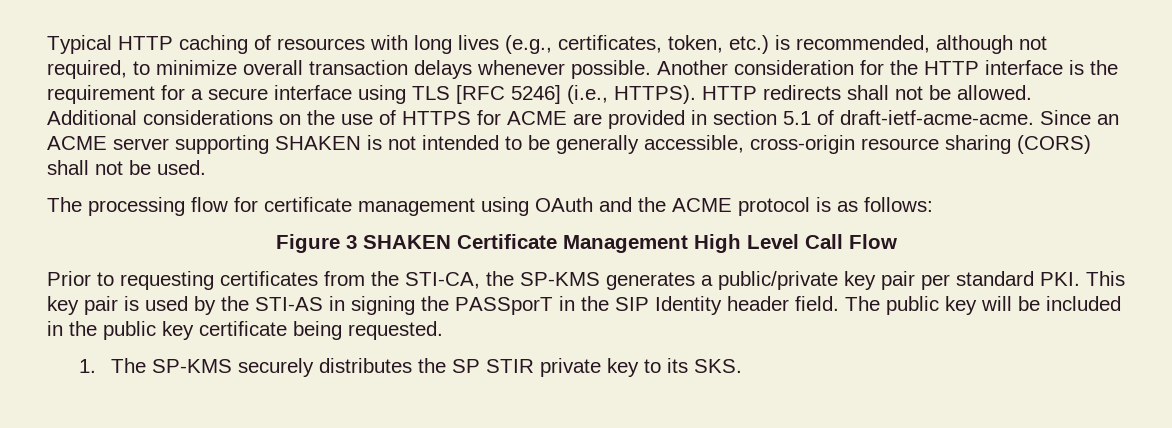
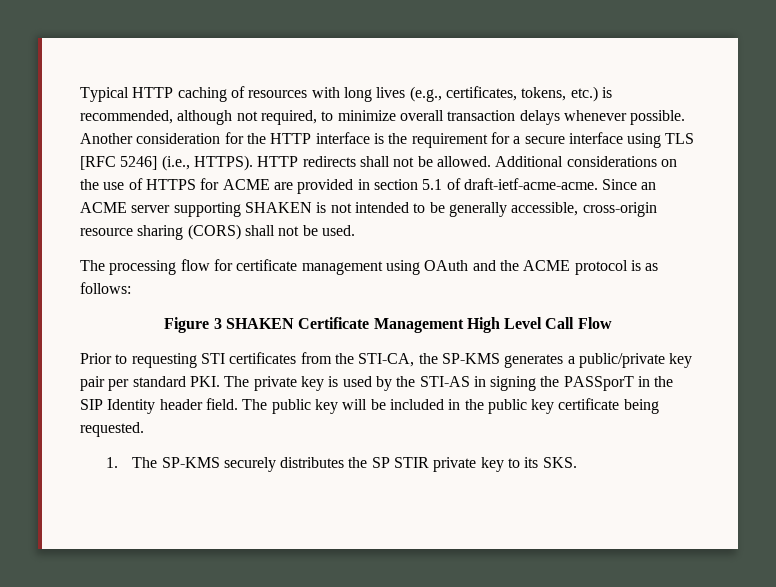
[668,35,723,53] token, -> [521,87,567,101] tokens,
(214, 280) none -> [200,353,225,364] STI
[1086,271,1125,286] [47,296,118,315] This key pair -> [224,376,324,391] The private key

